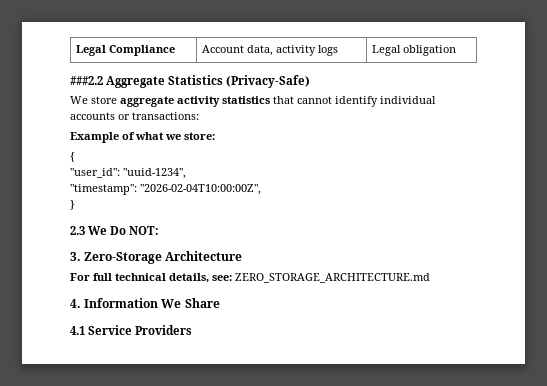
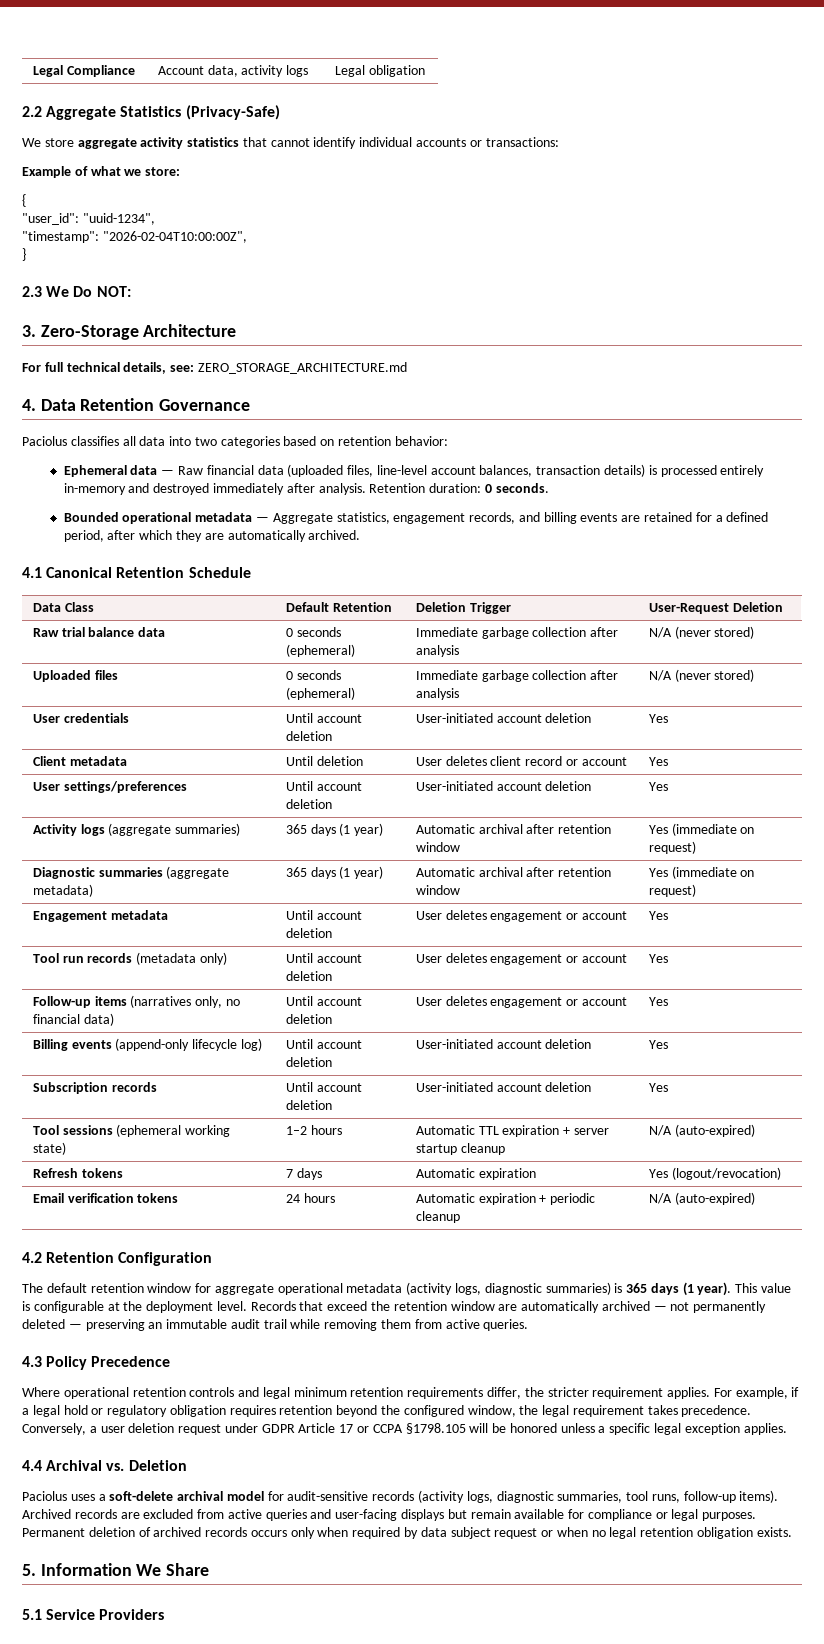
[70,76,103,85] ###2.2 -> [22,106,42,117] 2.2
(81, 303) none -> [40,398,251,411] [22,436,448,448] [63,464,765,477] [63,483,549,495] [63,512,769,524] [63,530,361,542] [22,567,251,578] [32,602,94,612] [285,602,392,612] [415,602,511,614] [648,602,783,614] [32,627,166,637] [285,627,341,637] [285,644,355,657] [415,627,619,639] [415,645,459,657] [648,626,755,639] [32,670,118,682] [285,670,341,680] [285,687,355,700] [415,670,619,682] [415,688,459,700] [648,669,755,682] [32,713,129,723] [285,713,362,723] [285,731,332,741] [415,713,592,723] [648,714,668,723] [32,756,127,766] [285,756,363,766] [415,756,627,766] [648,757,668,766] [32,781,187,793] [285,781,362,791] [285,799,332,809] [415,781,592,791] [648,782,668,791] [32,823,241,836] [285,823,384,836] [415,824,612,834] [415,842,460,852] [648,823,755,836] [648,841,696,854] [32,866,230,879] [32,884,93,897] [285,866,384,879] [415,867,612,877] [415,885,460,895] [648,866,755,879] [648,884,696,897] [32,910,168,922] [285,910,362,920] [285,928,332,938] [415,910,627,922] [648,911,668,920] [32,952,227,965] [285,953,362,963] [285,971,332,981] [415,953,627,965] [648,954,668,963] [32,995,240,1008] [32,1013,114,1026] [285,996,362,1006] [285,1014,332,1024] [415,996,627,1008] [648,997,668,1006] [32,1038,262,1051] [285,1039,362,1049] [285,1057,332,1067] [415,1039,592,1049] [648,1040,668,1049] [32,1082,157,1094] [285,1082,362,1092] [285,1100,332,1110] [415,1082,592,1092] [648,1083,668,1092] [32,1124,231,1137] [32,1142,66,1155] [285,1125,342,1135] [415,1125,609,1137] [415,1143,505,1155] [648,1124,755,1137] [32,1168,123,1178] [285,1168,322,1180] [415,1168,536,1180] [648,1167,781,1180] [32,1193,179,1203] [285,1193,335,1203] [415,1193,596,1205] [415,1211,460,1223] [648,1192,755,1205] [22,1252,213,1266] [22,1282,792,1296] [22,1301,767,1313] [22,1319,529,1331] [22,1356,171,1370] [22,1387,800,1399] [22,1405,752,1417] [22,1423,787,1435] [22,1460,187,1471] [22,1490,779,1503] [22,1509,757,1521] [22,1527,792,1539] [22,1564,36,1576] Data Retention Governance // Paciolus classifies all data into two categories based on retention behavior: // Ephemeral data — Raw financial data (uploaded files, line-level account balances, transaction details) is processed entirely in-memory and destroyed immediately after analysis. Retention duration: 0 seconds. // Bounded operational metadata — Aggregate statistics, engagement records, and billing events are retained for a defined period, after which they are automatically archived. // 4.1 Canonical Retention Schedule // Data Class | Default Retention | Deletion Trigger | User-Request Deletion // Raw trial balance data | 0 seconds (ephemeral) | Immediate garbage collection after analysis | N/A (never stored) // Uploaded files | 0 seconds (ephemeral) | Immediate garbage collection after analysis | N/A (never stored) // User credentials | Until account deletion | User-initiated account deletion | Yes // Client metadata | Until deletion | User deletes client record or account | Yes // User settings/preferences | Until account deletion | User-initiated account deletion | Yes // Activity logs (aggregate summaries) | 365 days (1 year) | Automatic archival after retention window | Yes (immediate on request) // Diagnostic summaries (aggregate metadata) | 365 days (1 year) | Automatic archival after retention window | Yes (immediate on request) // Engagement metadata | Until account deletion | User deletes engagement or account | Yes // Tool run records (metadata only) | Until account deletion | User deletes engagement or account | Yes // Follow-up items (narratives only, no financial data) | Until account deletion | User deletes engagement or account | Yes // Billing events (append-only lifecycle log) | Until account deletion | User-initiated account deletion | Yes // Subscription records | Until account deletion | User-initiated account deletion | Yes // Tool sessions (ephemeral working state) | 1–2 hours | Automatic TTL expiration + server startup cleanup | N/A (auto-expired) // Refresh tokens | 7 days | Automatic expiration | Yes (logout/revocation) // Email verification tokens | 24 hours | Automatic expiration + periodic cleanup | N/A (auto-expired) // 4.2 Retention Configuration // The default retention window for aggregate operational metadata (activity logs, diagnostic summaries) is 365 days (1 year). This value is configurable at the deployment level. Records that exceed the retention window are automatically archived — not permanently deleted — preserving an immutable audit trail while removing them from active queries. // 4.3 Policy Precedence // Where operational retention controls and legal minimum retention requirements differ, the stricter requirement applies. For example, if a legal hold or regulatory obligation requires retention beyond the configured window, the legal requirement takes precedence. Conversely, a user deletion request under GDPR Article 17 or CCPA §1798.105 will be honored unless a specific legal exception applies. // 4.4 Archival vs. Deletion // Paciolus uses a soft-delete archival model for audit-sensitive records (activity logs, diagnostic summaries, tool runs, follow-up items). Archived records are excluded from active queries and user-facing displays but remain available for compliance or legal purposes. Permanent deletion of archived records occurs only when required by data subject request or when no legal retention obligation exists. // 5.
[70,326,85,335] 4.1 -> [22,1609,42,1620] 5.1

